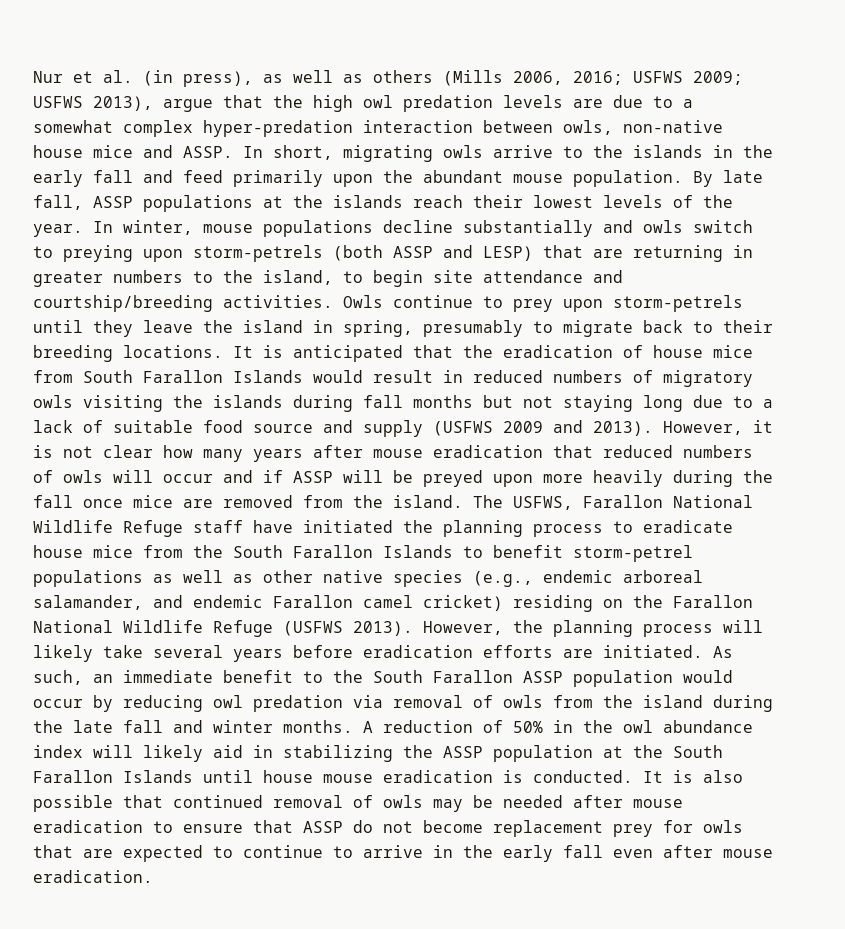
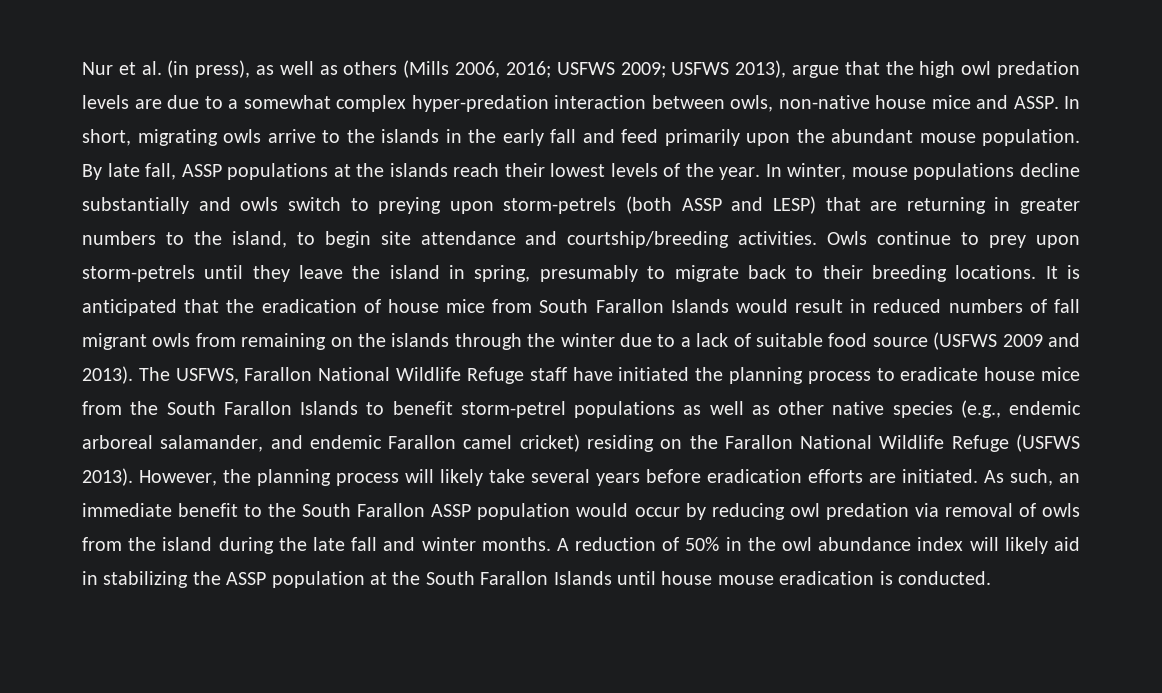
[663,370,753,387] [33,395,683,412] migratory owls visiting the islands during fall months but not staying long -> [1053,299,1080,313] [82,333,615,350] fall migrant owls from remaining on the islands through the winter
[323,420,423,437] and supply -> (928, 342) none
[663,420,773,435] [33,445,753,462] [33,470,773,487] [33,495,463,508] However, it is not clear how many years after mouse eradication that reduced numbers of owls will occur and if ASSP will be preyed upon more heavily during the fall once mice are removed from the island. -> (133, 375) none
[643,770,743,783] [33,795,683,812] [33,820,743,837] [33,845,773,862] [33,870,153,883] It is also possible that continued removal of owls may be needed after mouse eradication to ensure that ASSP do not become replacement prey for owls that are expected to continue to arrive in the early fall even after mouse eradication. -> (991, 578) none

